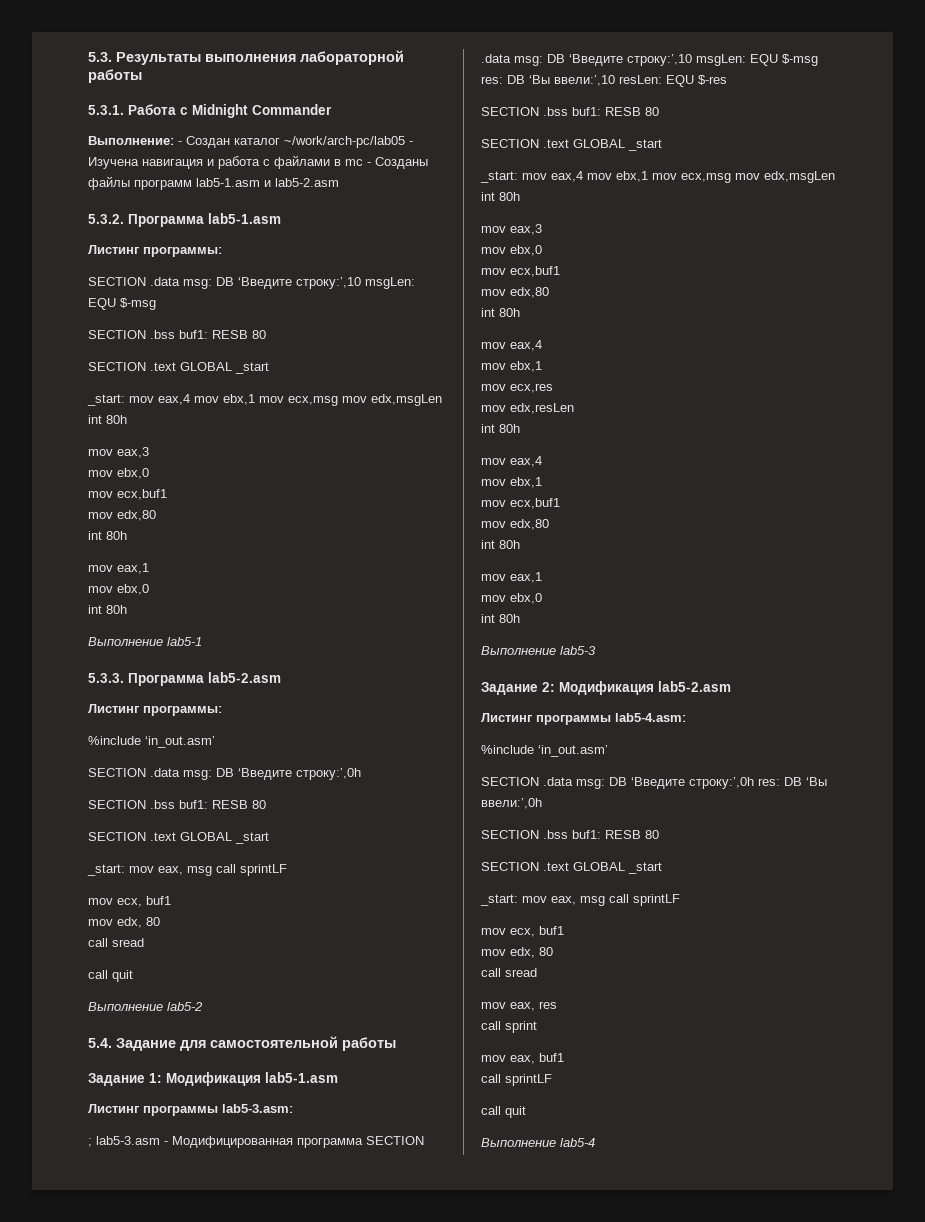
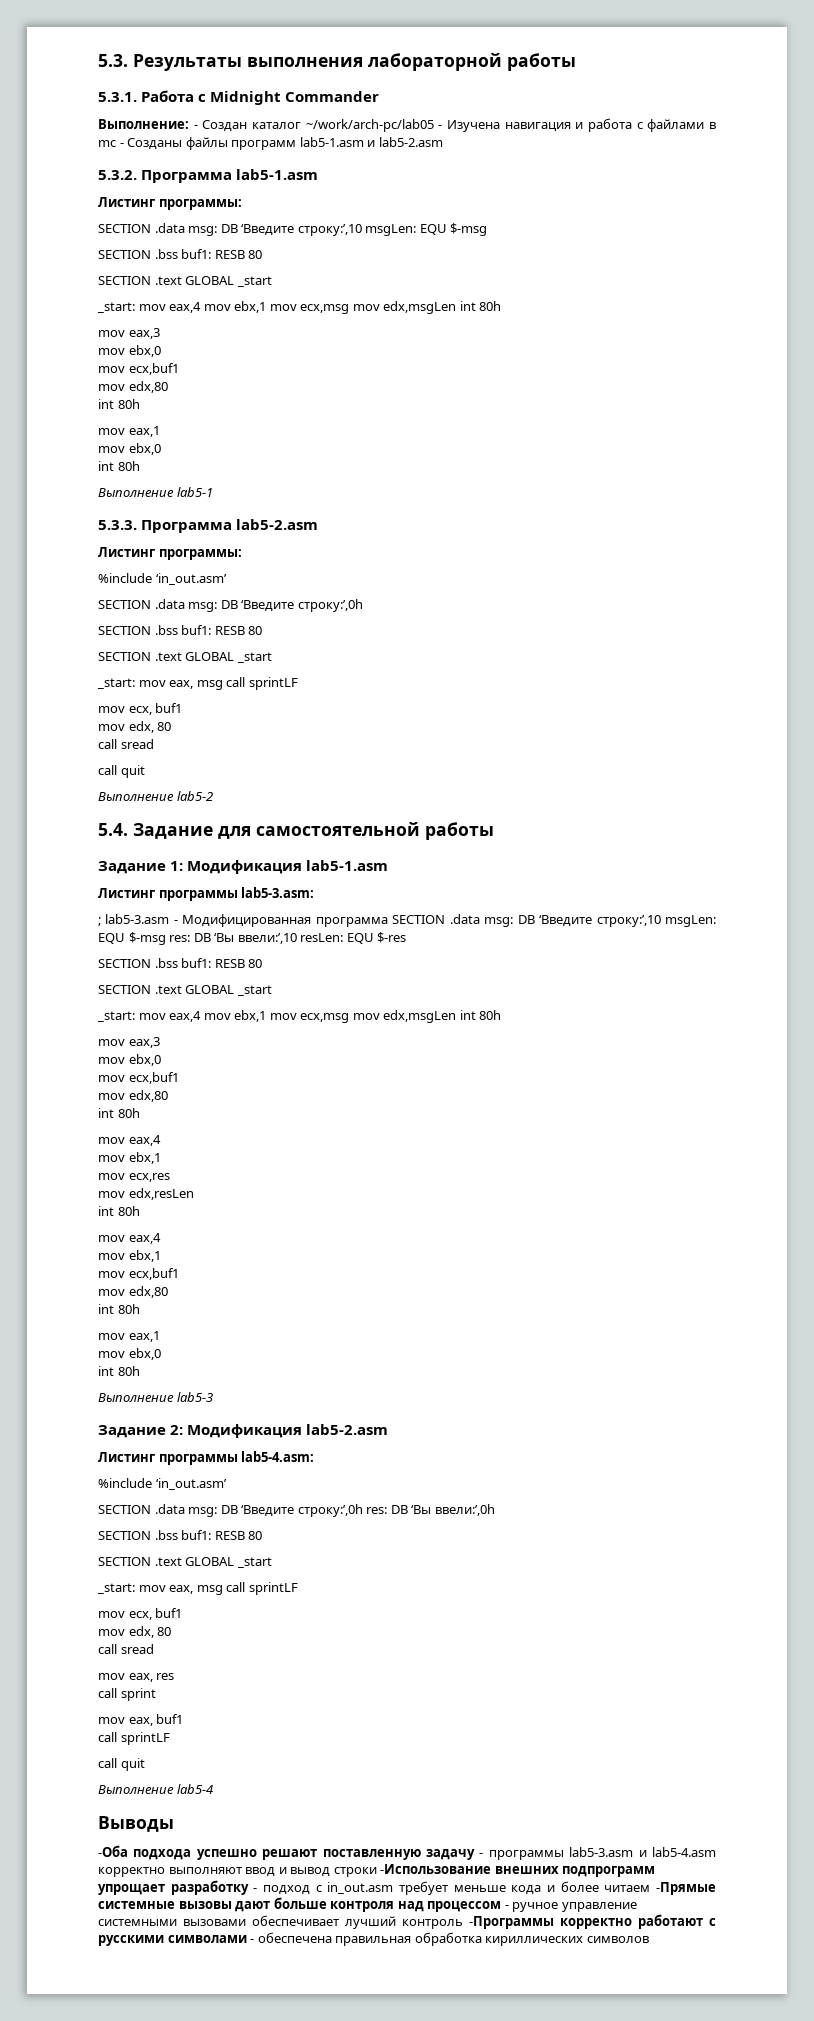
(595, 1142) none -> [98,1816,174,1832] [98,1845,716,1860] [98,1864,656,1877] [98,1880,717,1895] [98,1897,637,1912] [98,1914,716,1929] [98,1932,649,1946] // Выводы // -Оба подхода успешно решают поставленную задачу - программы lab5-3.asm и lab5-4.asm корректно выполняют ввод и вывод строки -Использование внешних подпрограмм упрощает разработку - подход с in_out.asm требует меньше кода и более читаем -Прямые системные вызовы дают больше контроля над процессом - ручное управление системными вызовами обеспечивает лучший контроль -Программы корректно работают с русскими символами - обеспечена правильная обработка кириллических символов

